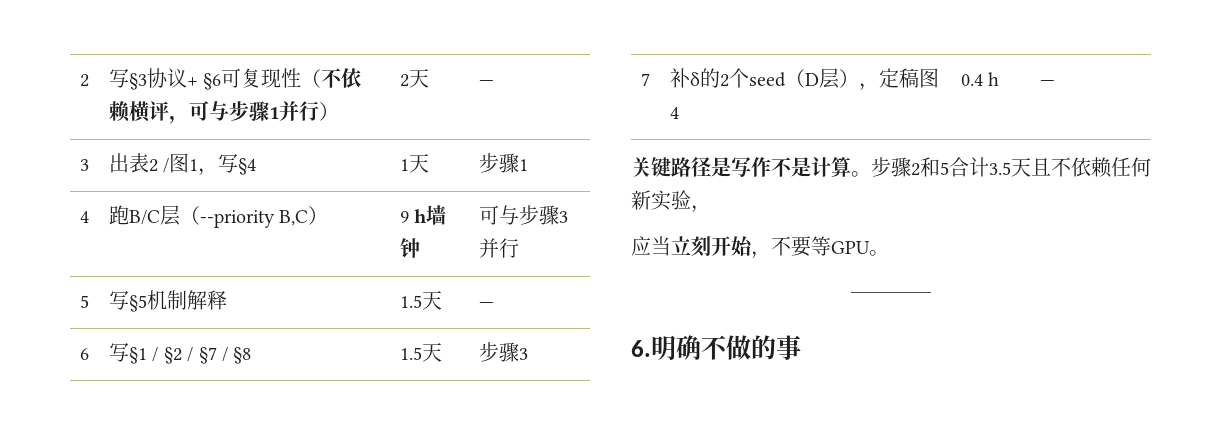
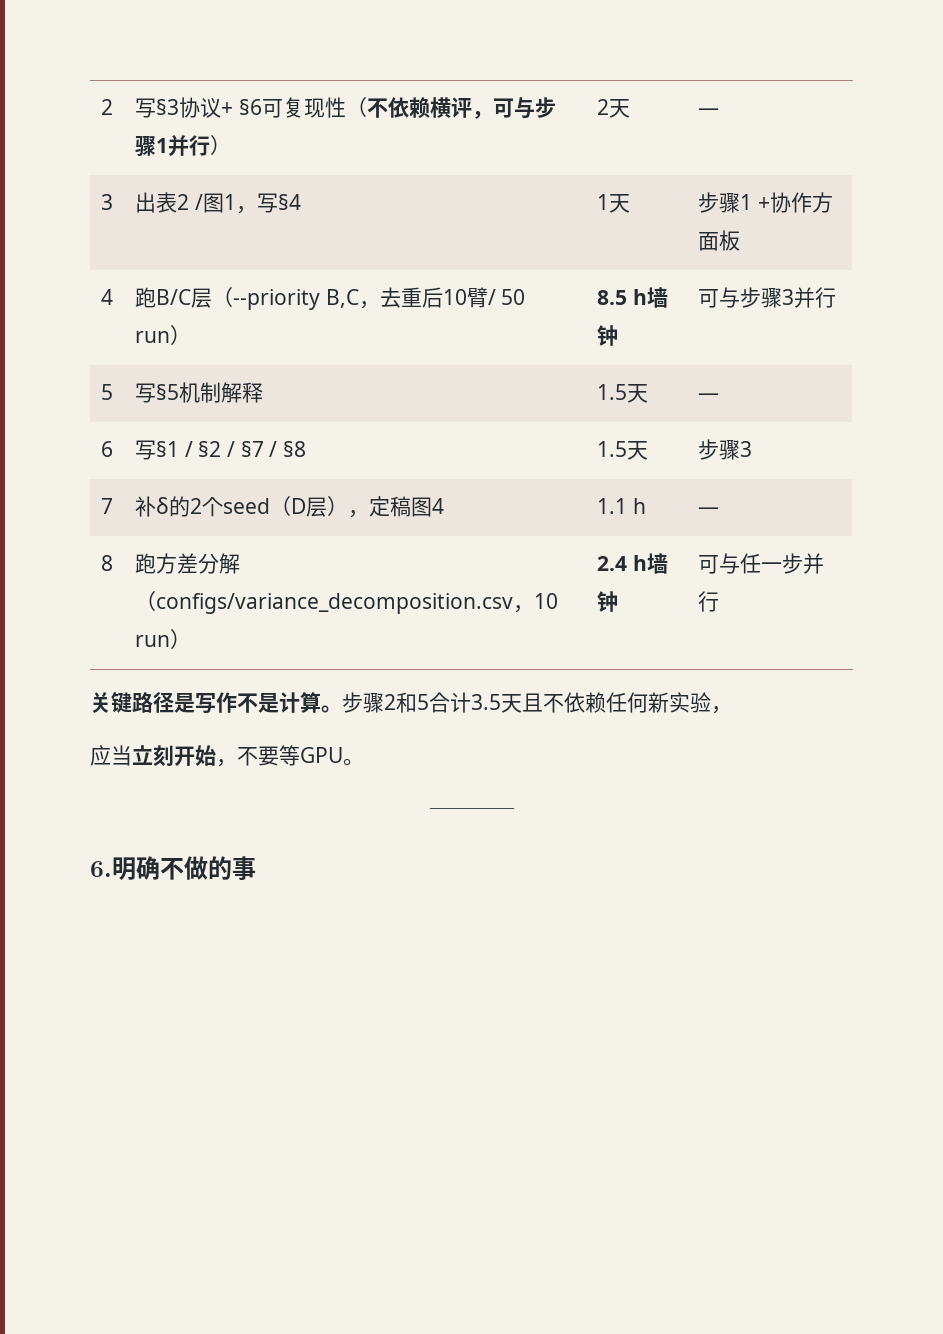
(528, 165) none -> [757,192,833,213] [697,230,740,251] +协作方面板
[308,206,329,225] [399,211,409,223] ） | 9 -> [358,287,526,309] [134,325,191,345] [596,290,627,305] ，去重后10臂/ 50 run） | 8.5
[960,74,983,86] 0.4 -> [596,498,627,514] 1.1
(1055, 83) none -> [100,555,113,571] [134,553,240,574] [134,591,558,614] [134,629,191,649] [596,553,668,574] [596,591,618,612] [697,553,824,574] [697,591,719,612] // 8 | 跑方差分解（configs/variance_decomposition.csv，10 run） | 2.4 h墙钟 | 可与任一步并行

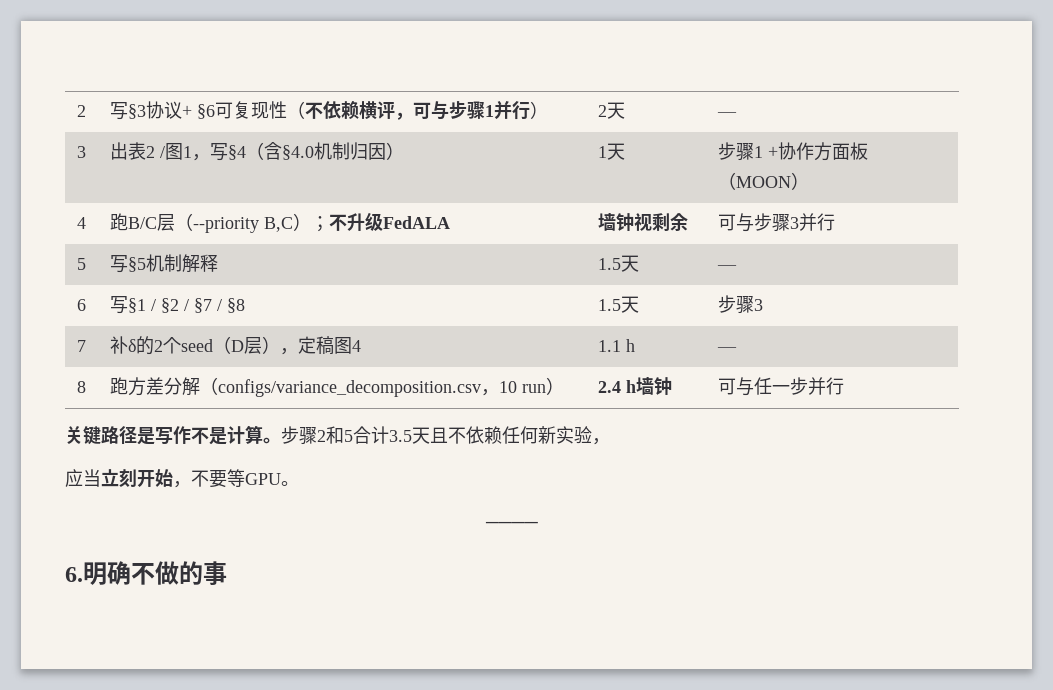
(301, 202) none -> [245,142,404,160] （含§4.0机制归因）
(740, 240) none -> [717,172,809,190] （MOON）
[358,287,526,309] [134,325,191,345] [596,287,668,308] [596,325,618,346] ，去重后10臂/ 50 run） | 8.5 h墙钟 -> [292,212,450,232] [597,213,688,231] ）；不升级FedALA | 墙钟视剩余

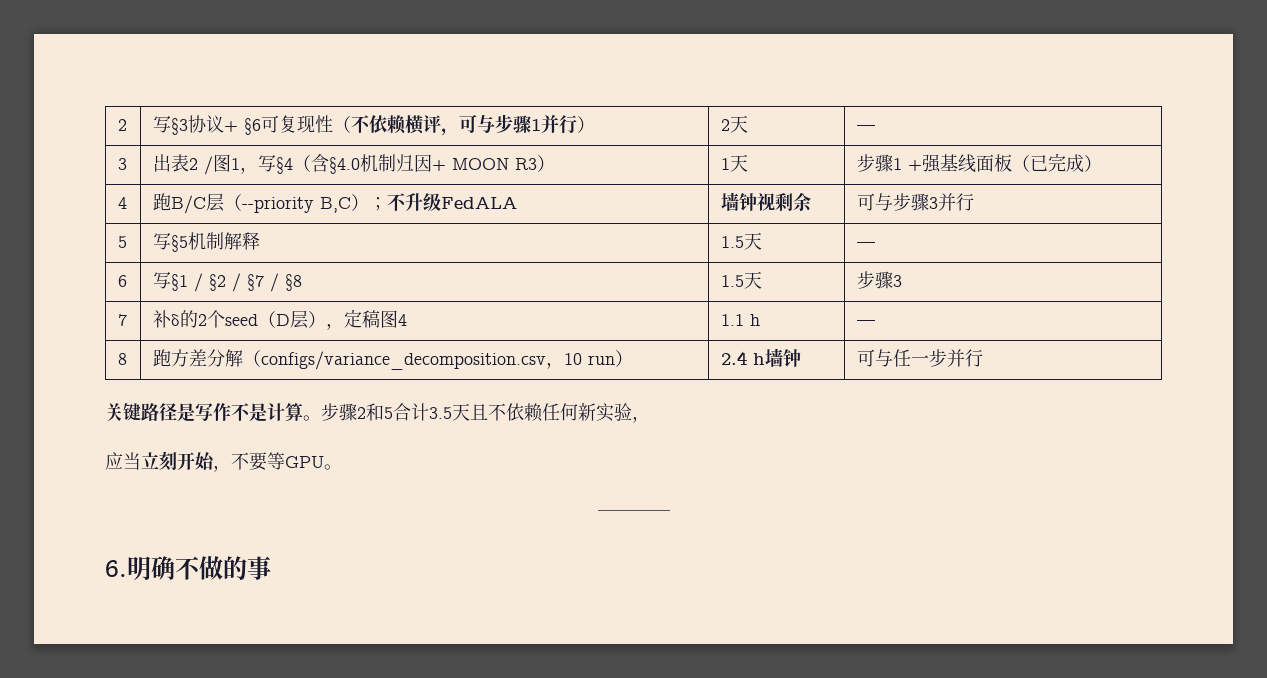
(386, 151) none -> [431,158,537,171] + MOON R3
[777,142,868,161] [717,172,791,190] 协作方面板（MOON -> [921,153,1084,173] 强基线面板（已完成

